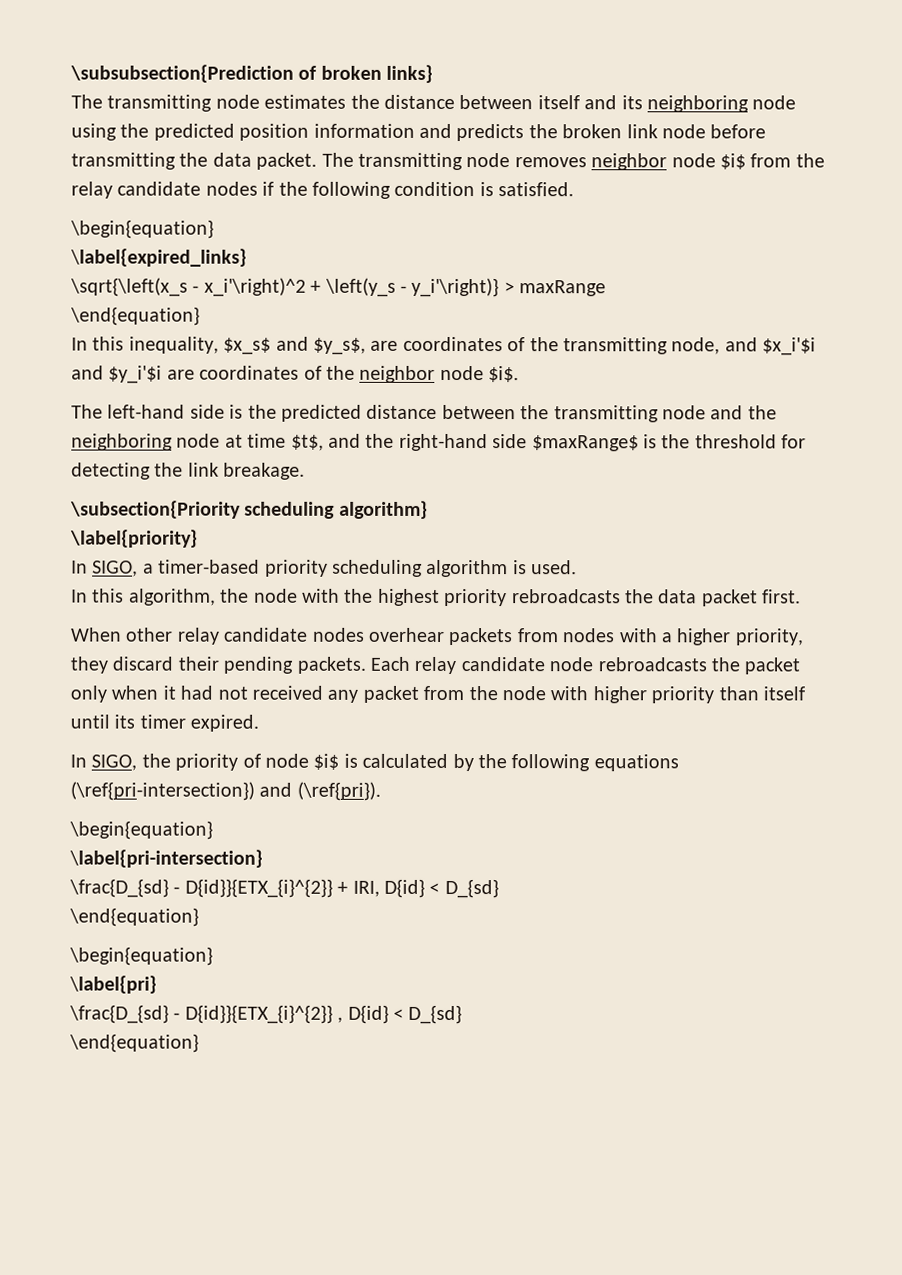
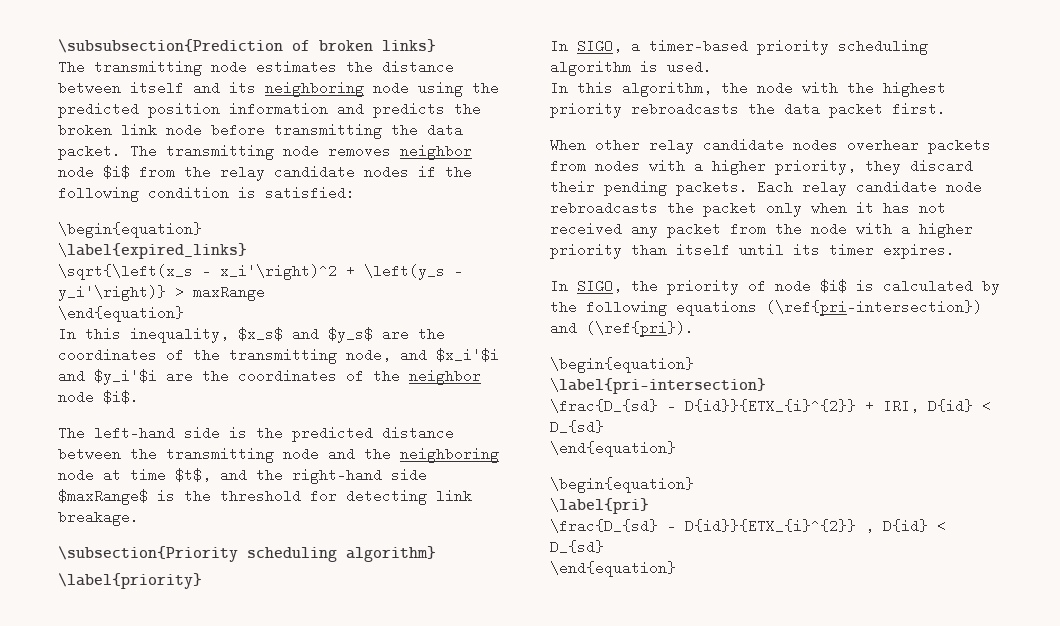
[498,182,575,197] satisfied. -> [265,186,355,200] satisfied:
[313,337,399,355] $y_s$, are -> [328,327,445,343] $y_s$ are the
(195, 374) none -> [202,369,229,383] the
[154,462,184,477] the -> (427, 497) none
[180,685,214,700] had -> [883,201,910,215] has
(589, 693) none -> [901,222,910,236] a
[190,714,260,732] expired. -> [883,243,955,259] expires.

